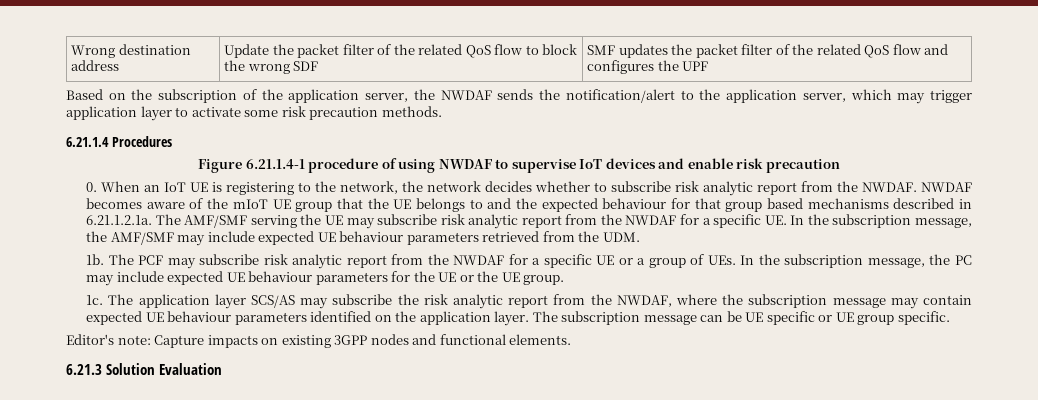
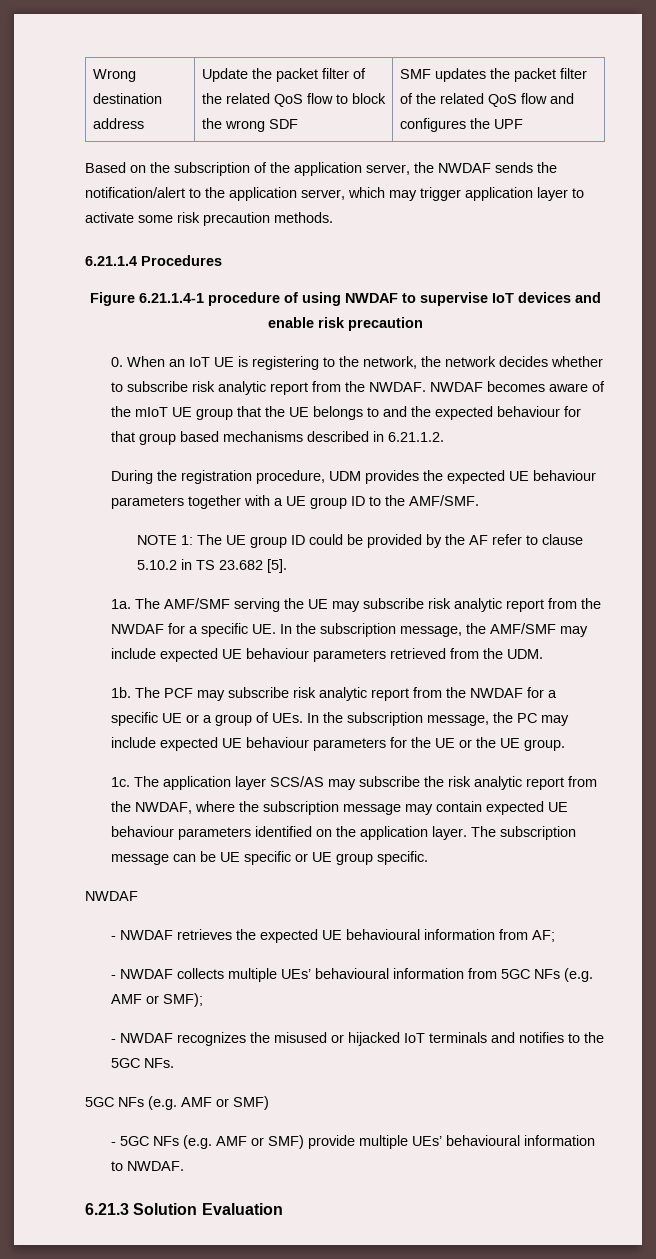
[86,215,153,225] 6.21.1.2.1a. -> [387,432,444,442] [110,470,596,484] [110,495,479,509] [136,534,583,548] [136,559,287,573] [110,599,131,609] 6.21.1.2. // During the registration procedure, UDM provides the expected UE behaviour parameters together with a UE group ID to the AMF/SMF. // NOTE 1: The UE group ID could be provided by the AF refer to clause 5.10.2 in TS 23.682 [5]. // 1a.
[66,334,572,348] Editor's note: Capture impacts on existing 3GPP nodes and functional elements. -> [85,891,138,901] [110,929,555,943] [110,968,593,982] [110,993,203,1007] [110,1032,604,1046] [110,1058,174,1068] [85,1096,269,1110] [110,1135,595,1149] [110,1161,184,1171] NWDAF // - NWDAF retrieves the expected UE behavioural information from AF; // - NWDAF collects multiple UEs’ behavioural information from 5GC NFs (e.g. AMF or SMF); // - NWDAF recognizes the misused or hijacked IoT terminals and notifies to the 5GC NFs. // 5GC NFs (e.g. AMF or SMF) // - 5GC NFs (e.g. AMF or SMF) provide multiple UEs’ behavioural information to NWDAF.

